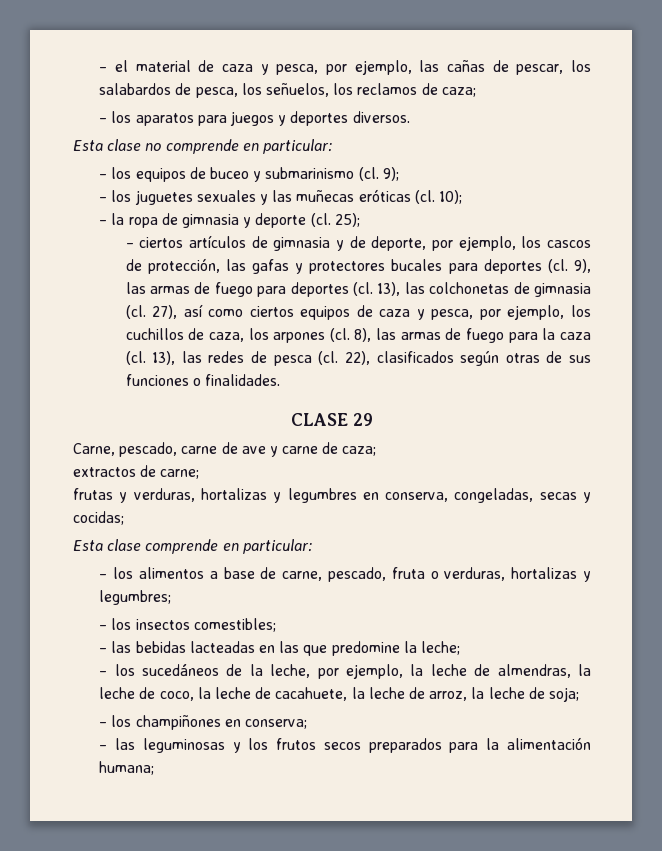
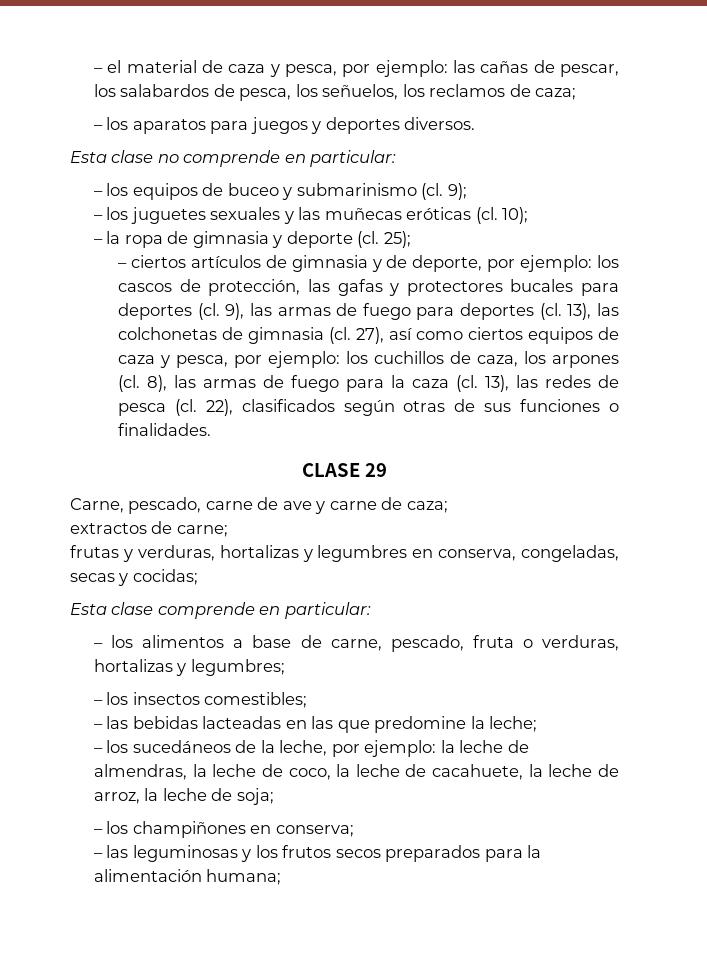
[354,60,412,75] ejemplo, -> [375,60,448,77] ejemplo:
[458,236,516,251] ejemplo, -> [520,255,593,272] ejemplo:
[507,305,565,320] ejemplo, -> [268,351,341,368] ejemplo:
[346,664,404,679] ejemplo, -> [364,740,437,757] ejemplo:

